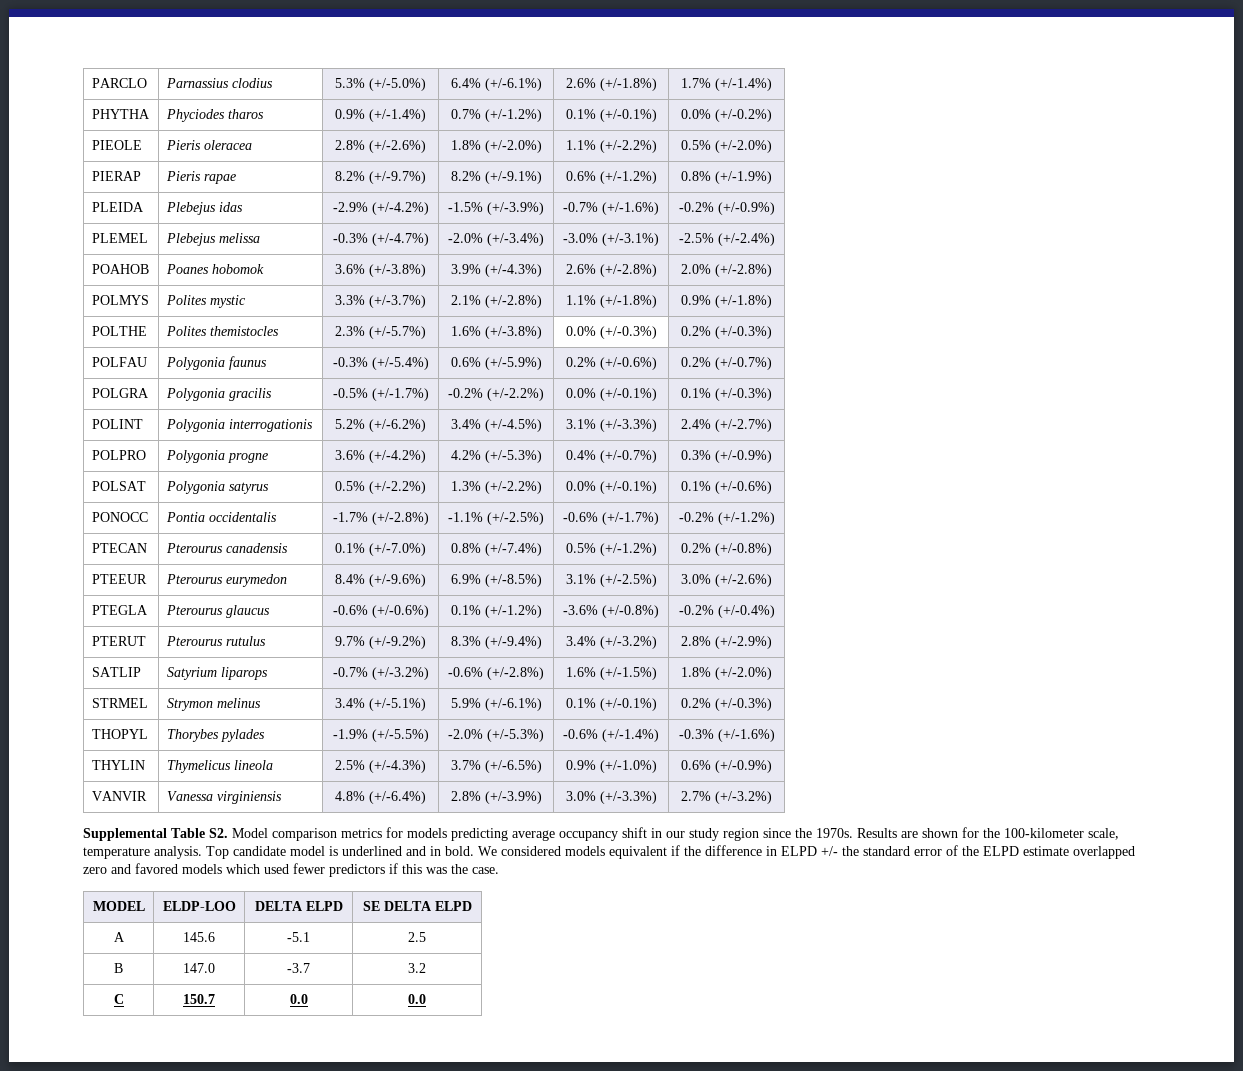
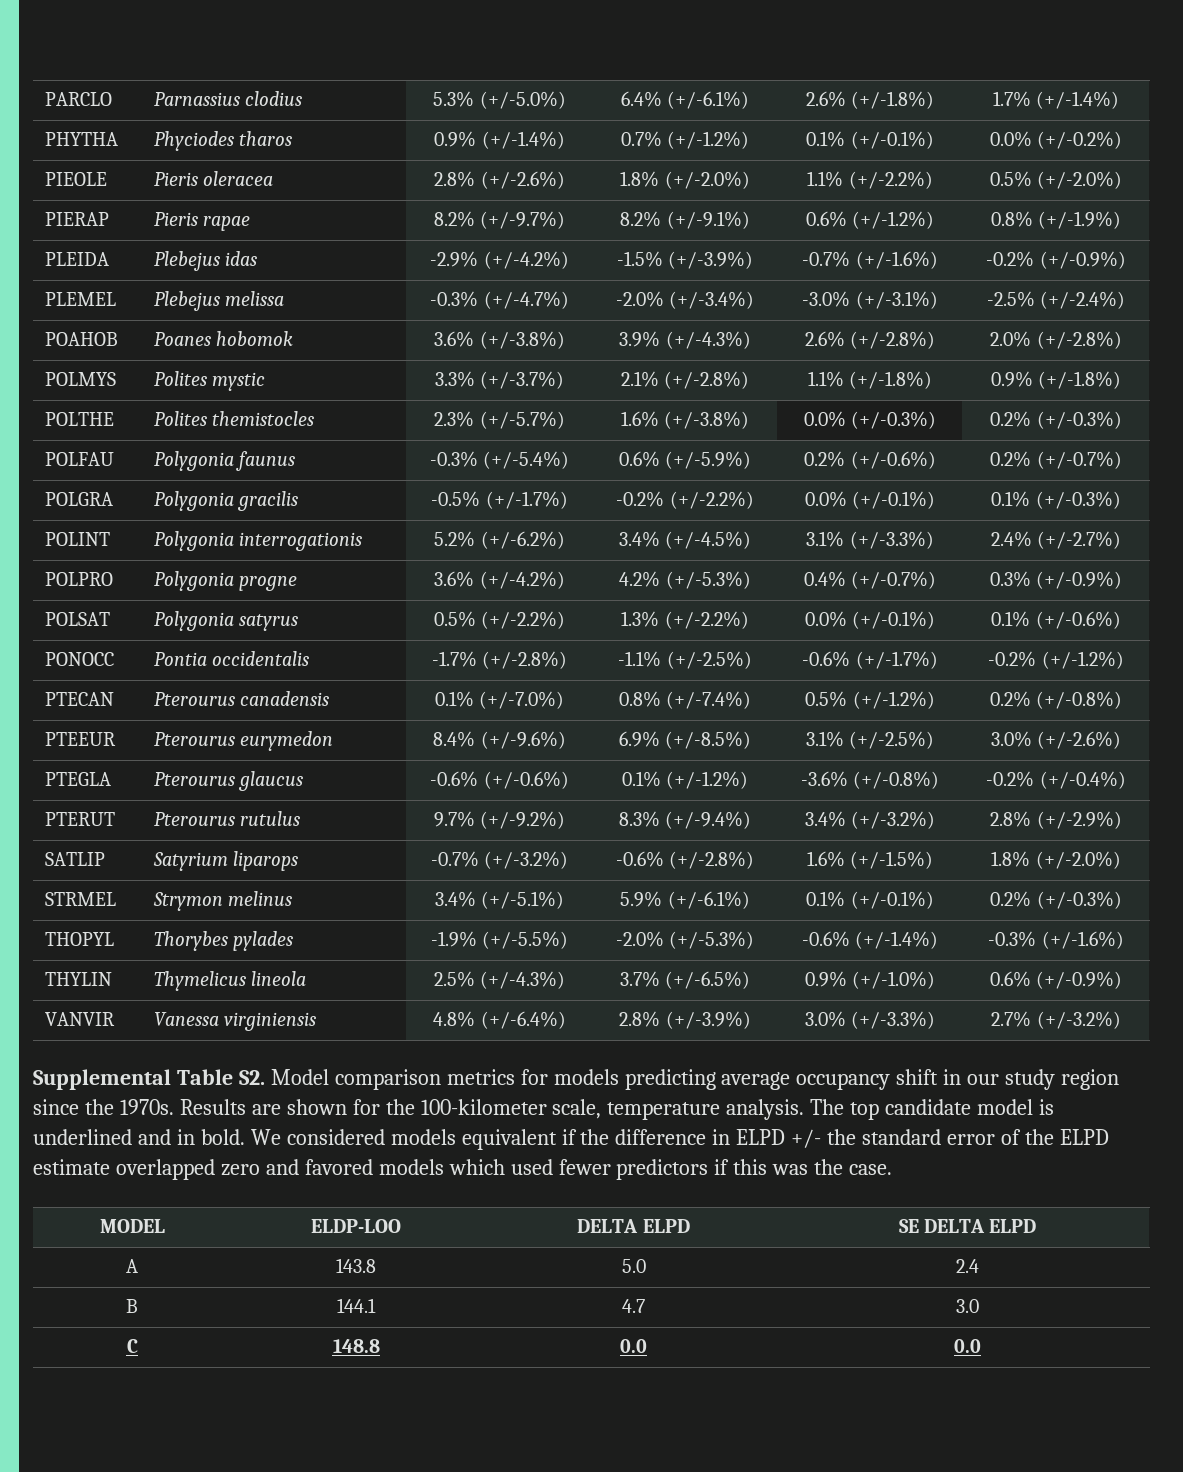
[206,846,229,859] Top -> [810,1099,880,1120] The top
[183,932,215,942] [287,932,310,942] [408,932,426,942] [114,963,123,973] [183,963,215,973] [287,963,310,973] [408,963,426,973] 145.6 | -5.1 | 2.5 // B | 147.0 | -3.7 | 3.2 -> [336,1258,376,1273] [621,1259,646,1273] [956,1259,979,1273] [126,1299,138,1313] [337,1298,376,1313] [622,1299,645,1313] [956,1299,979,1313] 143.8 | 5.0 | 2.4 // B | 144.1 | 4.7 | 3.0
[183,994,215,1004] 150.7 -> [332,1339,380,1353] 148.8

